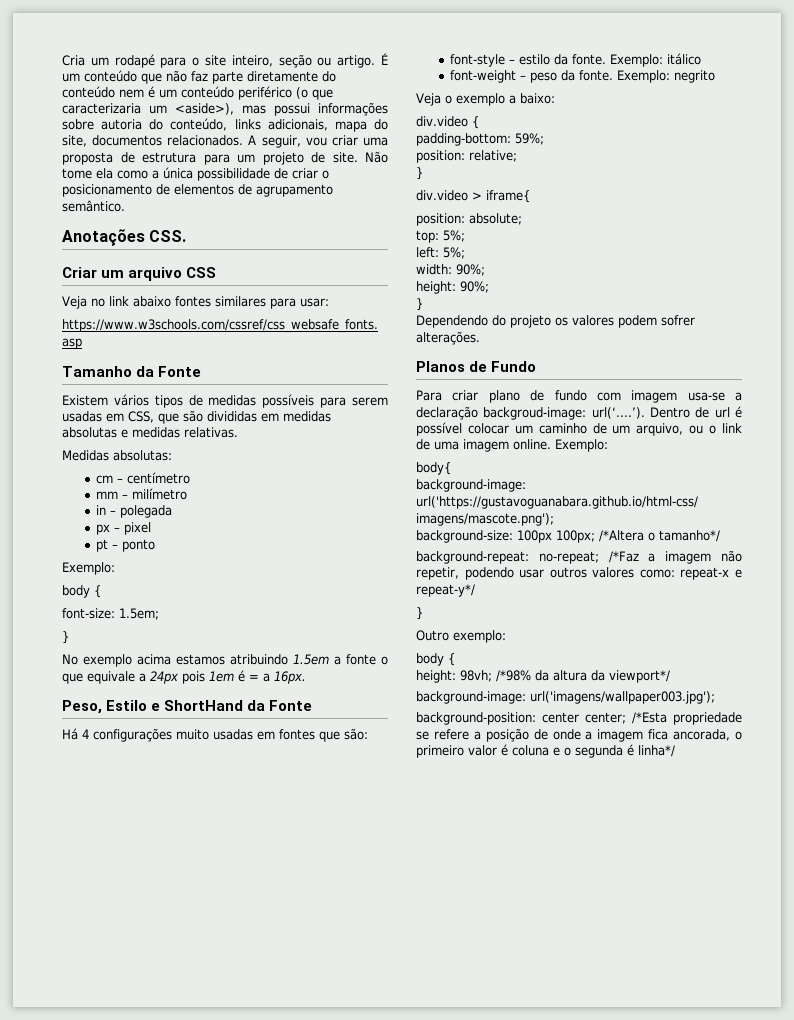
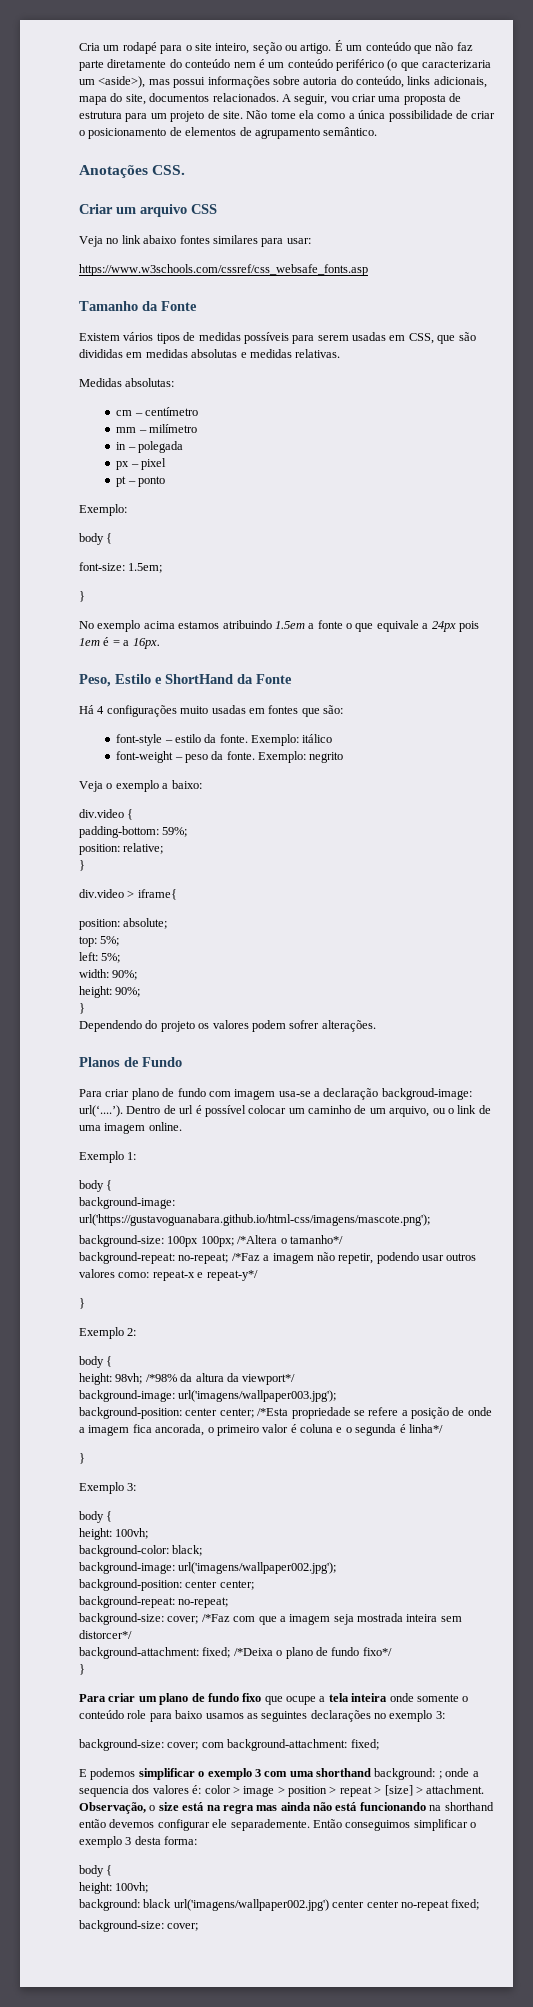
[555,439,608,452] [416,462,451,475] Exemplo: // body{ -> [79,1151,137,1163] [79,1180,113,1192] // Exemplo 1: // body {
[416,630,506,643] Outro exemplo: -> [79,1327,137,1339] Exemplo 2:
(675, 751) none -> [79,1453,85,1464] [79,1482,137,1494] [79,1511,113,1523] [79,1528,149,1540] [79,1545,203,1557] [79,1562,337,1574] [79,1579,254,1591] [79,1596,229,1608] [79,1613,462,1625] [79,1630,132,1639] [79,1647,392,1659] [79,1664,85,1675] [79,1693,469,1705] [79,1710,445,1722] [79,1739,379,1751] [79,1768,479,1780] [79,1785,485,1797] [79,1802,494,1814] [79,1819,476,1831] [79,1836,198,1848] [79,1865,113,1877] [79,1882,149,1894] [79,1899,480,1911] [79,1920,199,1932] // } // Exemplo 3: // body { // height: 100vh; // background-color: black; // background-image: url('imagens/wallpaper002.jpg'); // background-position: center center; // background-repeat: no-repeat; // background-size: cover; /*Faz com que a imagem seja mostrada inteira sem distorcer*/ // background-attachment: fixed; /*Deixa o plano de fundo fixo*/ // } // Para criar um plano de fundo fixo que ocupe a tela inteira onde somente o conteúdo role para baixo usamos as seguintes declarações no exemplo 3: // background-size: cover; com background-attachment: fixed; // E podemos simplificar o exemplo 3 com uma shorthand background: ; onde a sequencia dos valores é: color > image > position > repeat > [size] > attachment. Observação, o size está na regra mas ainda não está funcionando na shorthand então devemos configurar ele separademente. Então conseguimos simplificar o exemplo 3 desta forma: // body { // height: 100vh; // background: black url('imagens/wallpaper002.jpg') center center no-repeat fixed; // background-size: cover;

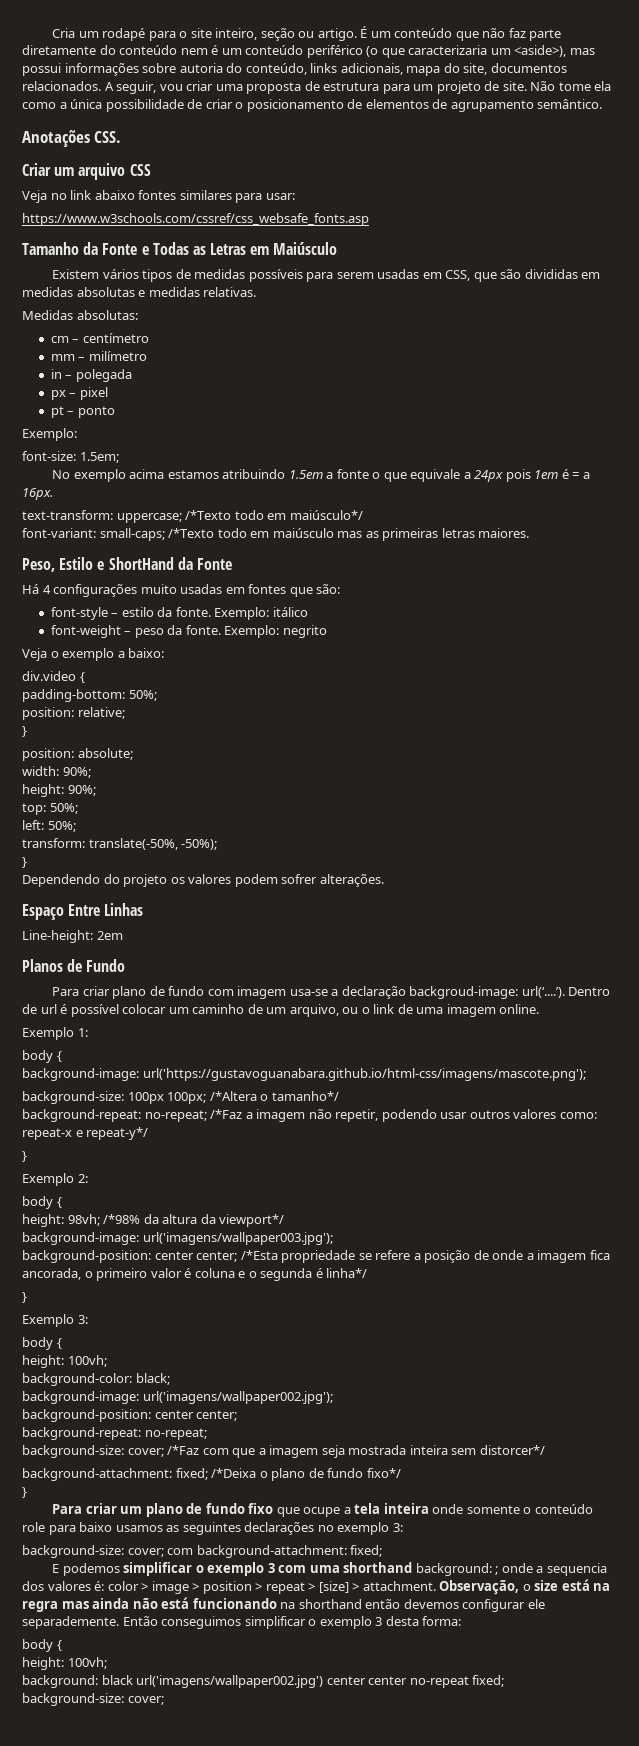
(197, 306) none -> [141,242,338,255] e Todas as Letras em Maiúsculo
[79,533,113,545] // body { -> (77, 434) none
[79,591,85,602] // } -> (119, 457) none
(160, 643) none -> [22,510,363,523] [22,528,530,541] // text-transform: uppercase; /*Texto todo em maiúsculo*/ // font-variant: small-caps; /*Texto todo em maiúsculo mas as primeiras letras maiores.
[162,827,188,837] 59%; -> [128,690,157,701] 50%;
[79,889,177,900] // div.video > iframe{ -> (27, 731) none
[79,936,120,947] [79,952,121,963] // top: 5%; // left: 5%; -> (133, 754) none
(141, 992) none -> [22,803,78,815] [22,820,76,832] [22,838,218,850] // top: 50%; // left: 50%; // transform: translate(-50%, -50%);
(376, 1026) none -> [22,903,144,920] [22,930,123,943] // Espaço Entre Linhas // Line-height: 2em

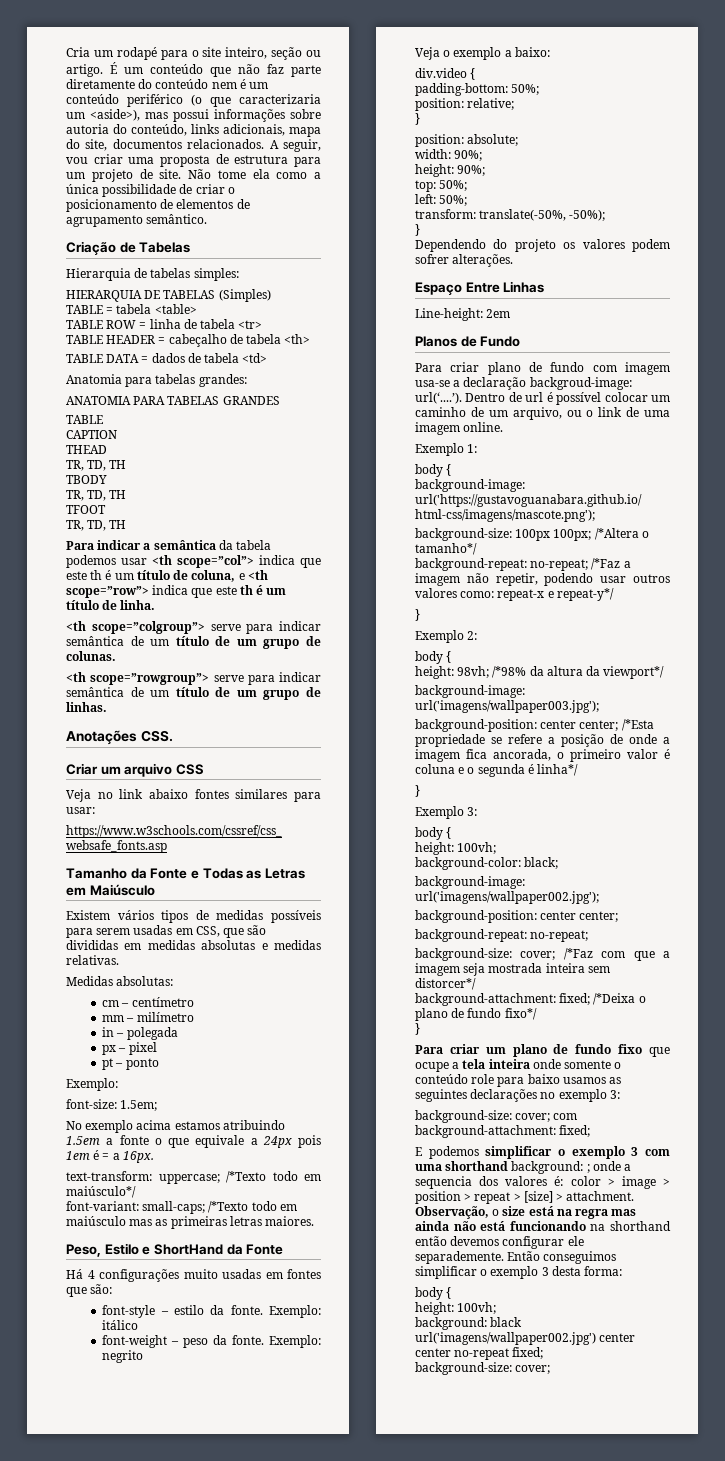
(603, 104) none -> [66,241,191,256] [66,268,239,281] [66,289,271,302] [66,304,197,314] [66,319,263,329] [66,334,311,347] [66,353,268,363] [66,374,247,387] [66,396,280,405] [66,415,103,424] [66,430,117,439] [66,445,107,454] [66,460,127,471] [66,475,107,484] [66,490,127,501] [66,505,106,514] [66,520,127,531] [66,540,272,550] [66,555,321,568] [66,570,268,582] [66,585,287,598] [66,600,156,610] [66,621,321,634] [66,636,322,649] [66,651,116,661] [66,672,321,685] [66,687,322,700] [66,702,107,712] // Criação de Tabelas // Hierarquia de tabelas simples: // HIERARQUIA DE TABELAS (Simples) // TABLE = tabela <table> // TABLE ROW = linha de tabela <tr> // TABLE HEADER = cabeçalho de tabela <th> // TABLE DATA = dados de tabela <td> // Anatomia para tabelas grandes: // ANATOMIA PARA TABELAS GRANDES // TABLE // CAPTION // THEAD // TR, TD, TH // TBODY // TR, TD, TH // TFOOT // TR, TD, TH // Para indicar a semântica da tabela podemos usar <th scope=”col”> indica que este th é um título de coluna, e <th scope=”row”> indica que este th é um título de linha. // <th scope=”colgroup”> serve para indicar semântica de um título de um grupo de colunas. // <th scope=”rowgroup”> serve para indicar semântica de um título de um grupo de linhas.

